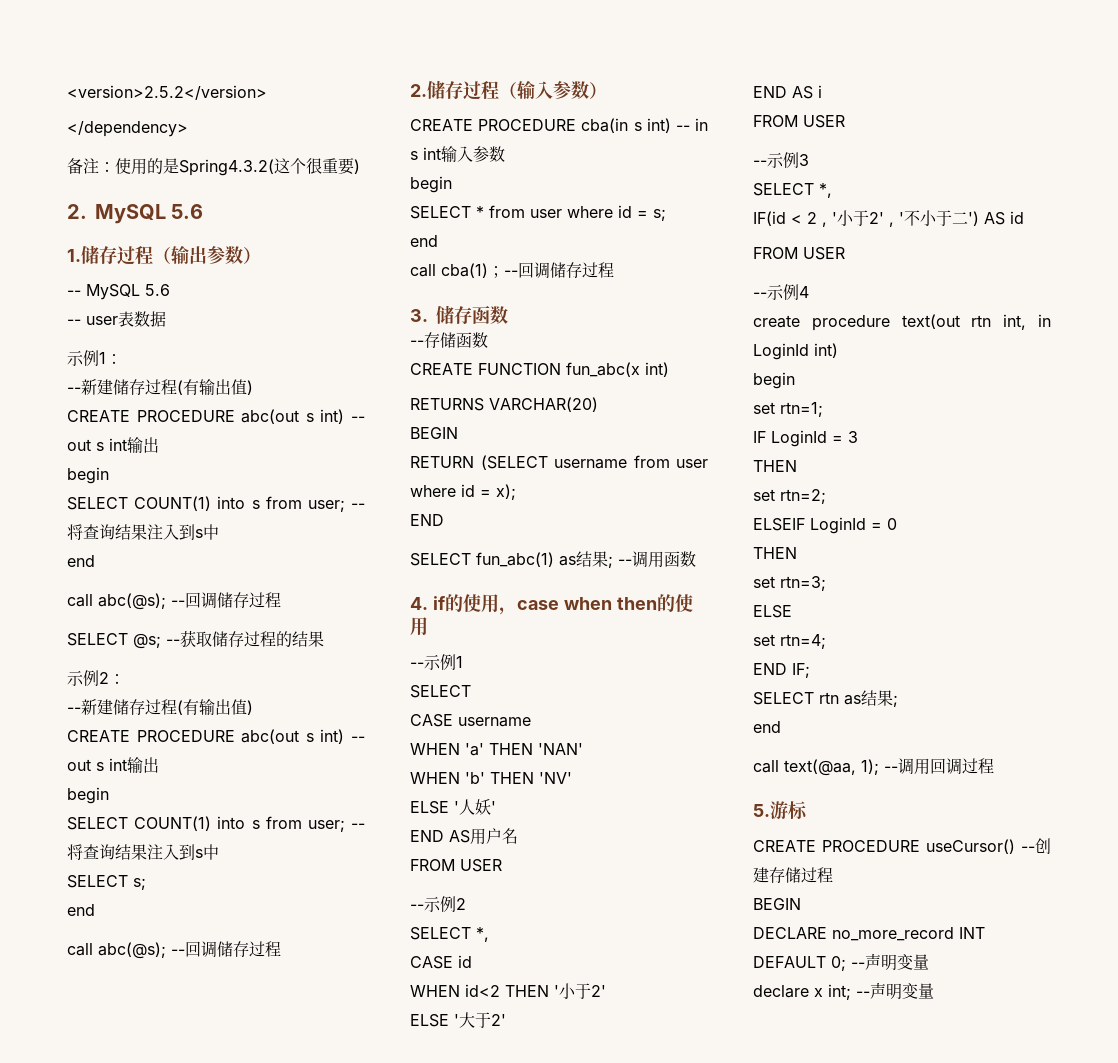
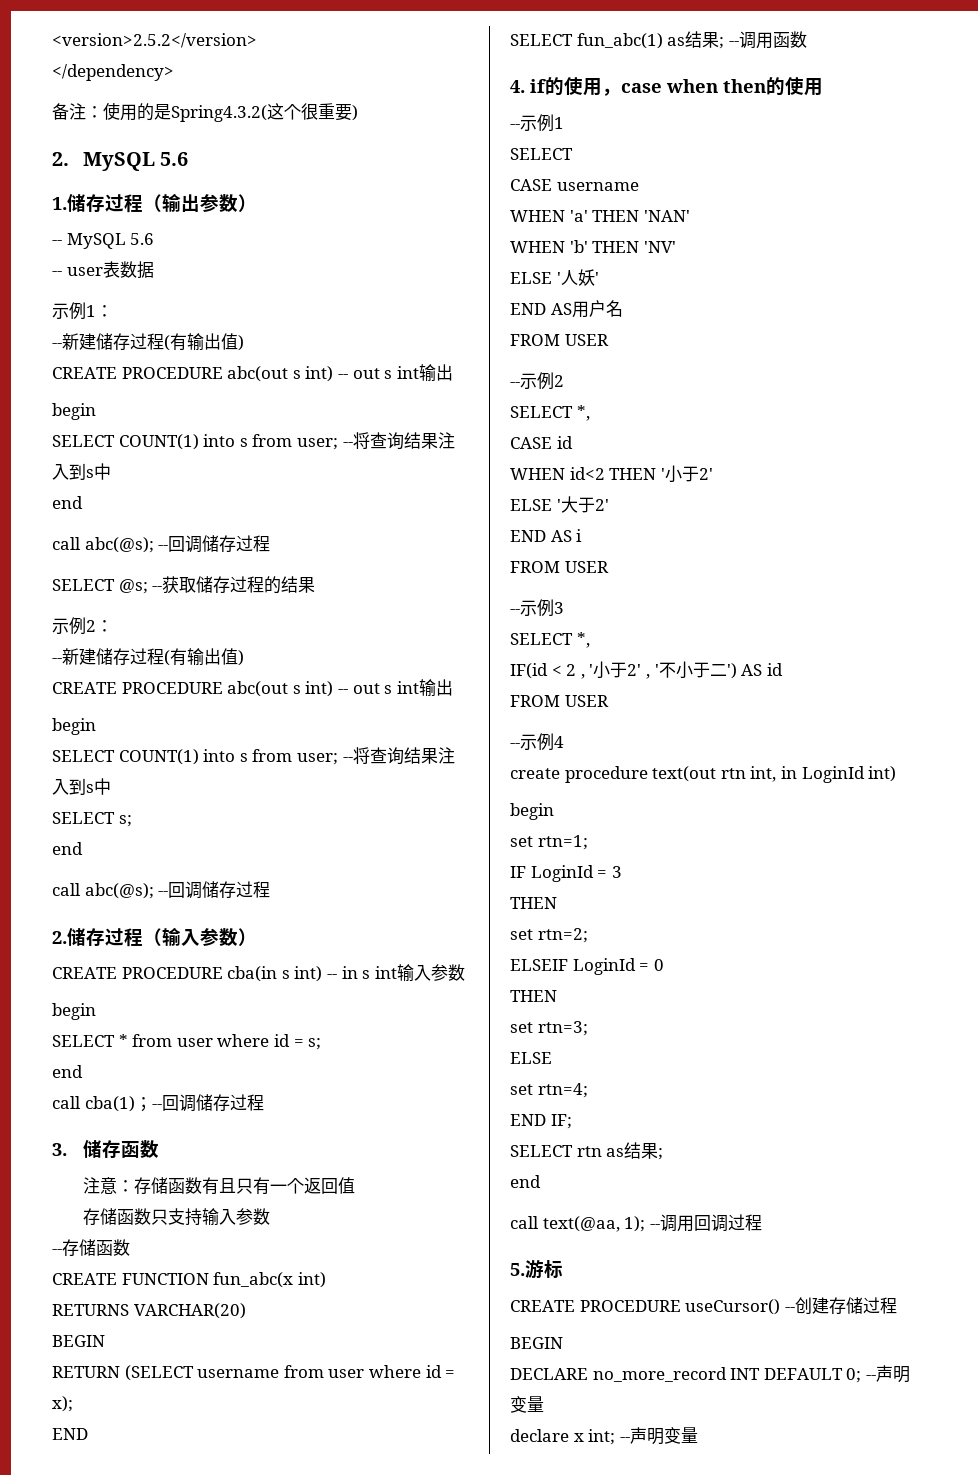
(508, 315) none -> [83,1177,356,1195] [83,1208,271,1226] // 注意：存储函数有且只有一个返回值 // 存储函数只支持输入参数

